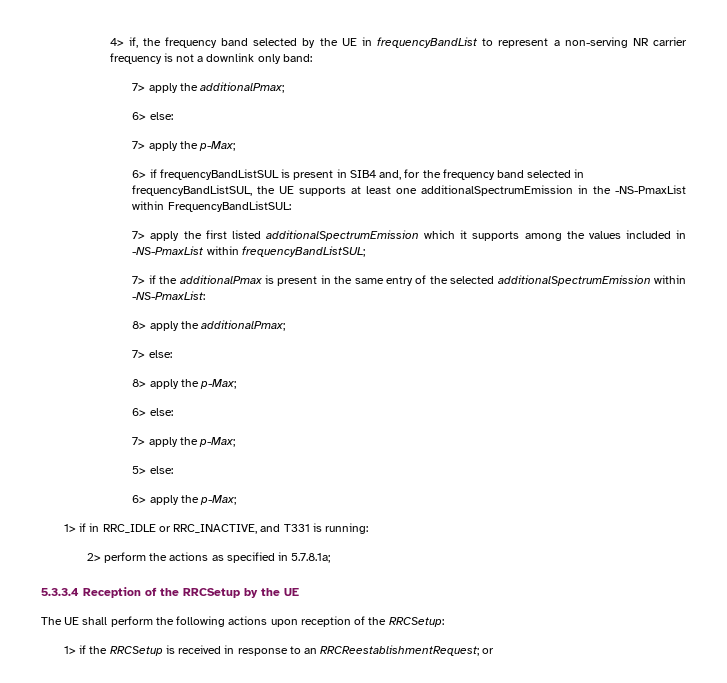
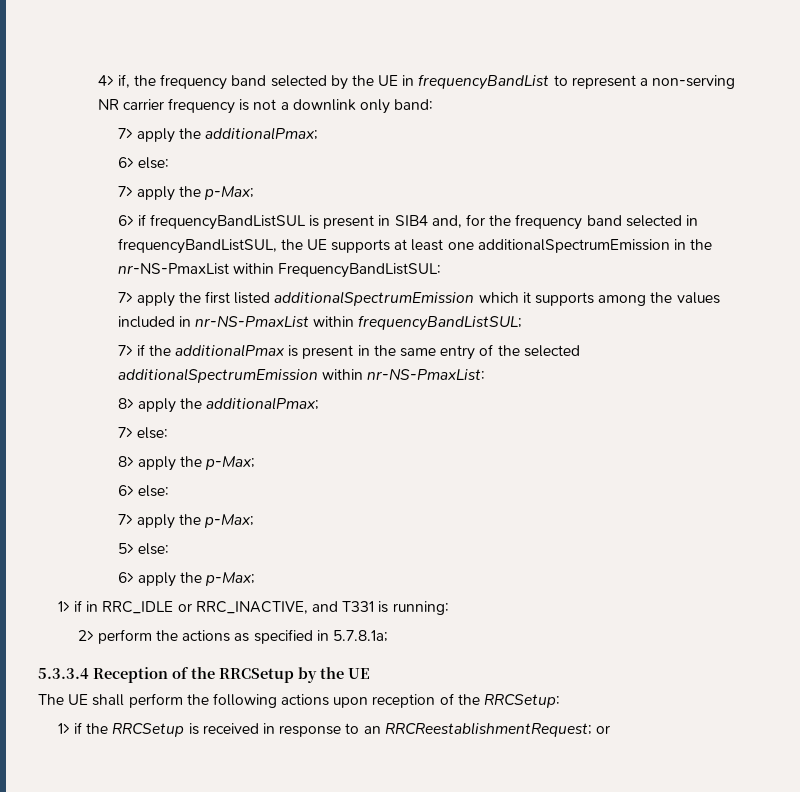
[615,185,686,194] -NS-PmaxList -> [117,263,229,275] nr-NS-PmaxList
[132,246,204,255] -NS-PmaxList -> [194,315,309,328] nr-NS-PmaxList
[132,291,206,300] -NS-PmaxList: -> [366,368,485,381] nr-NS-PmaxList:

